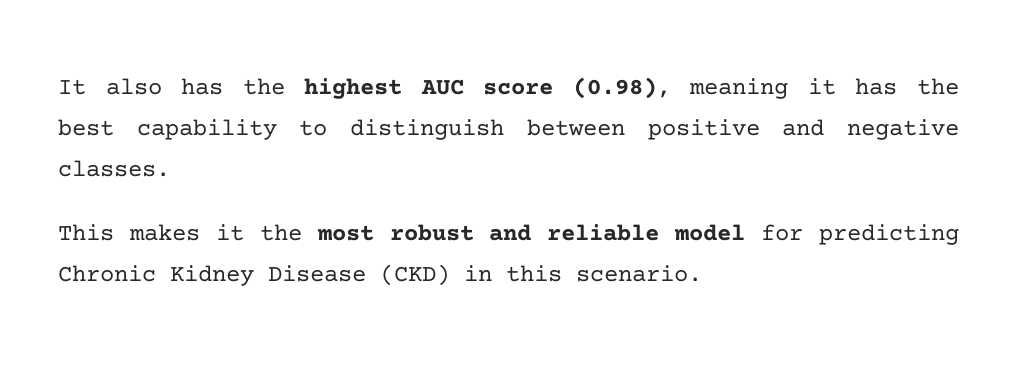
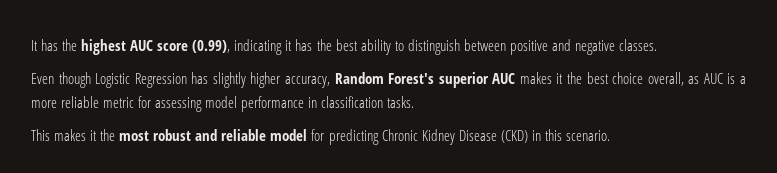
[105,78,162,95] also -> (38, 45) none
[572,77,789,99] (0.98), meaning -> [192,39,283,55] (0.99), indicating
[136,119,277,140] capability -> [360,39,391,55] ability
(170, 168) none -> [31,72,746,88] [31,96,415,112] // Even though Logistic Regression has slightly higher accuracy, Random Forest's superior AUC makes it the best choice overall, as AUC is a more reliable metric for assessing model performance in classification tasks.

